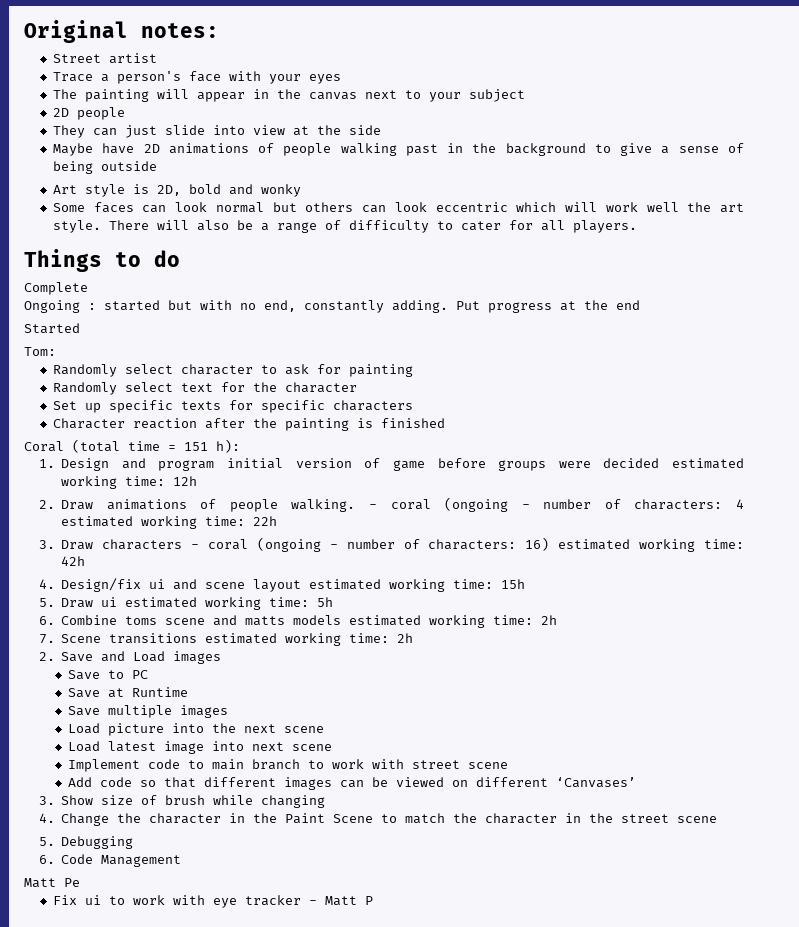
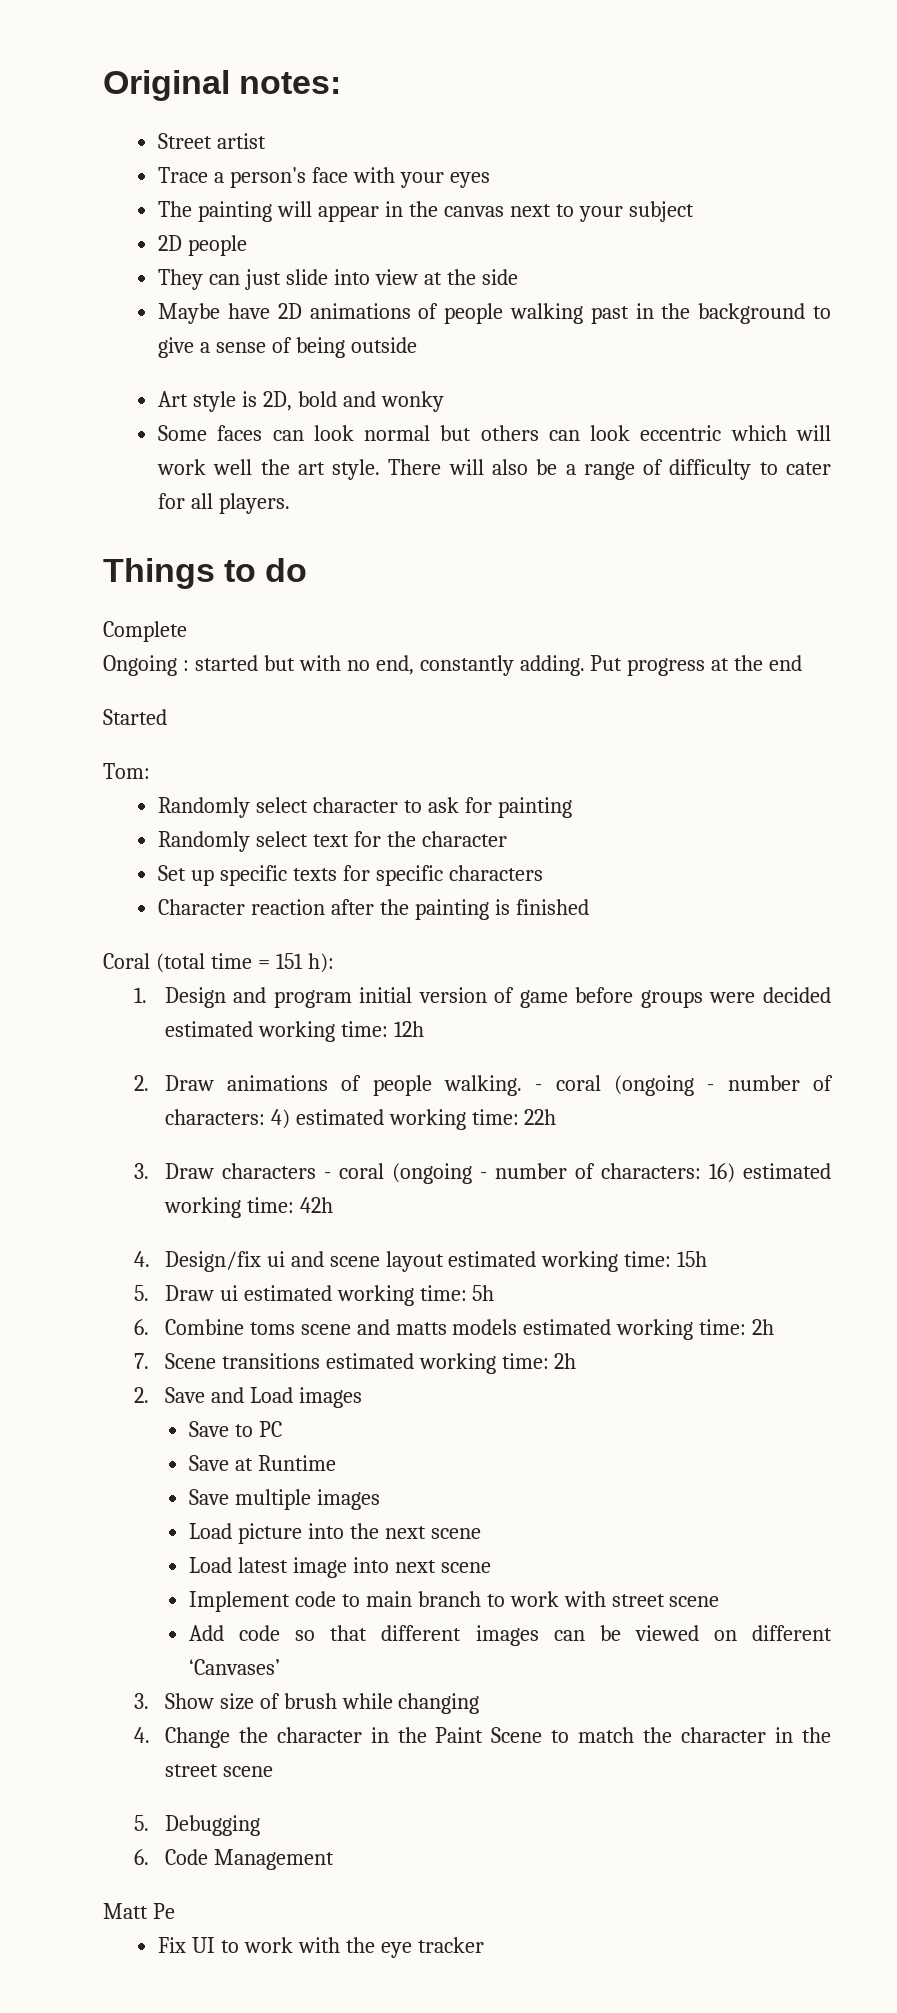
[736,499,744,509] 4 -> [270,1109,290,1129] 4)
[85,895,206,905] ui to work with -> [192,1937,375,1953] UI to work with the
[309,896,374,906] - Matt P -> (484, 1945) none

